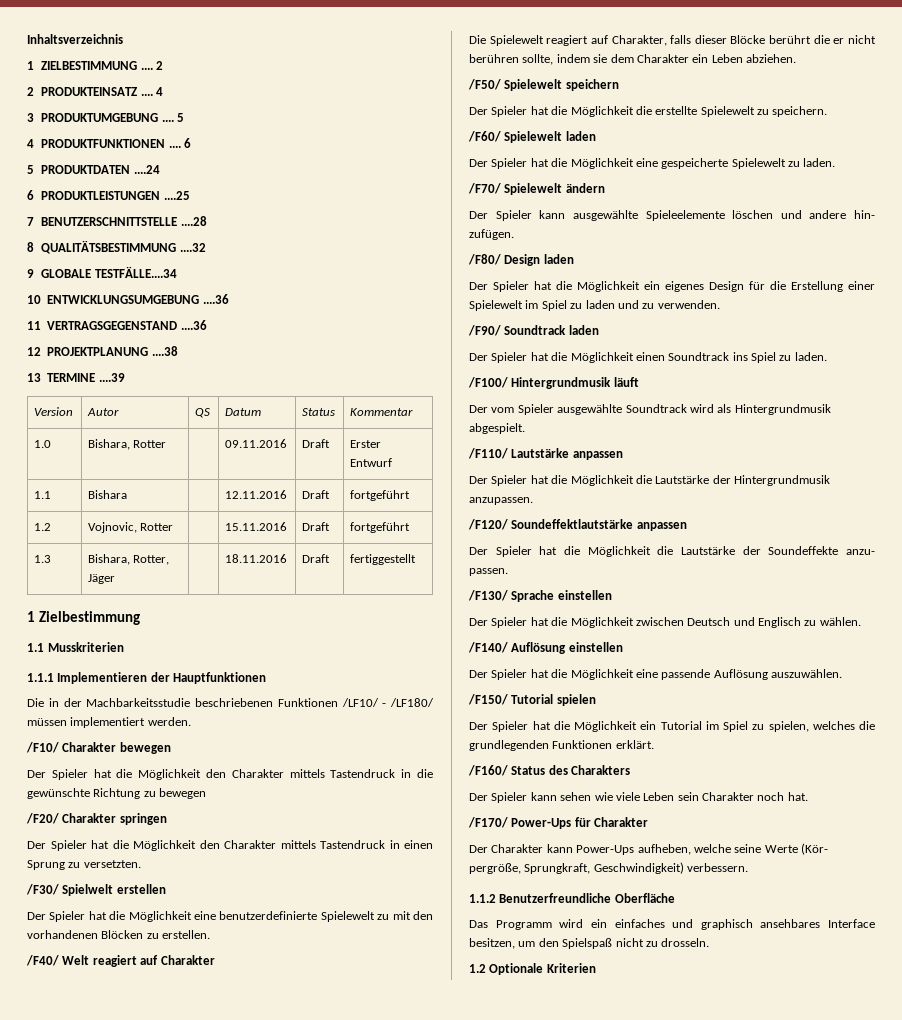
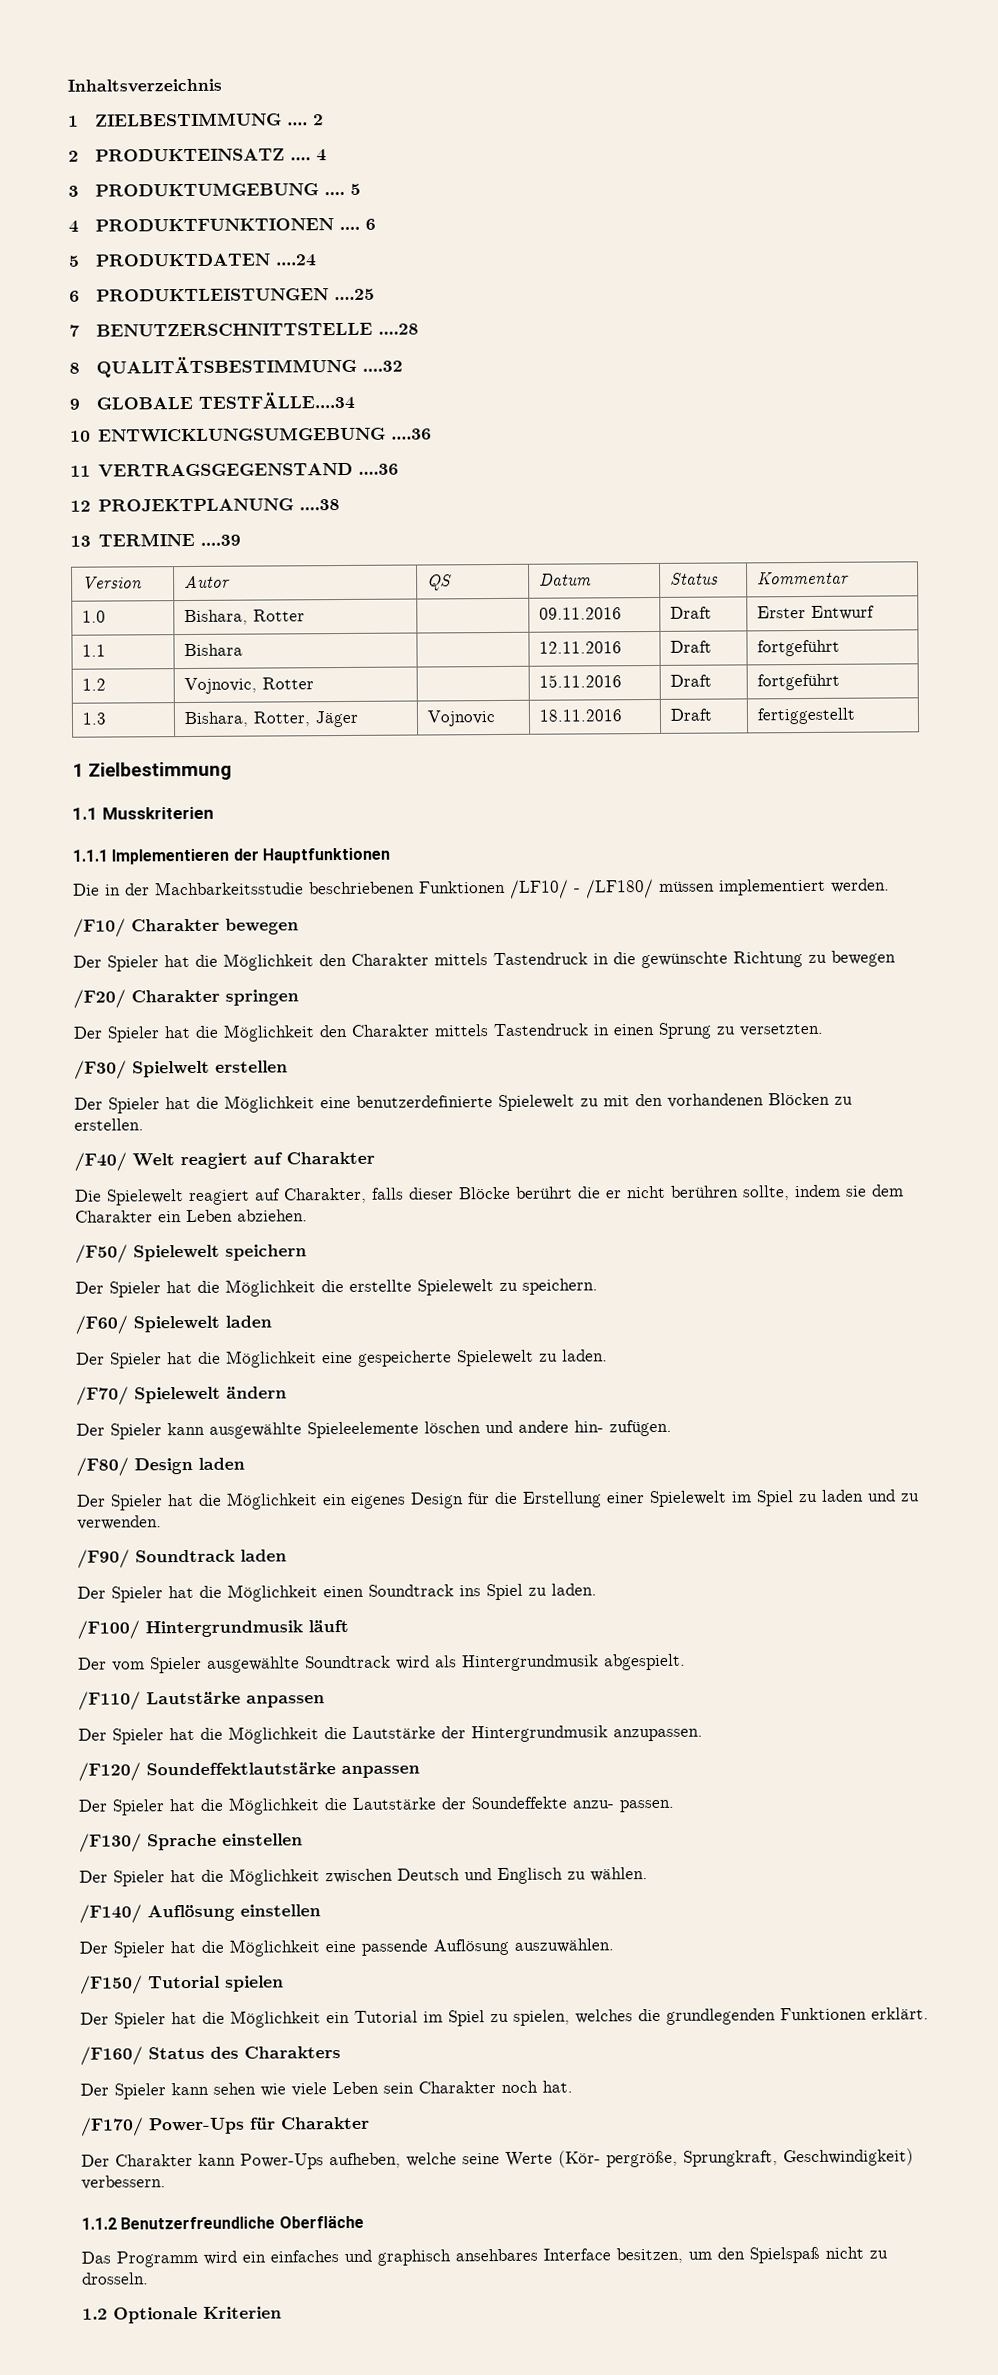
(116, 579) none -> [427,710,497,727] Vojnovic

